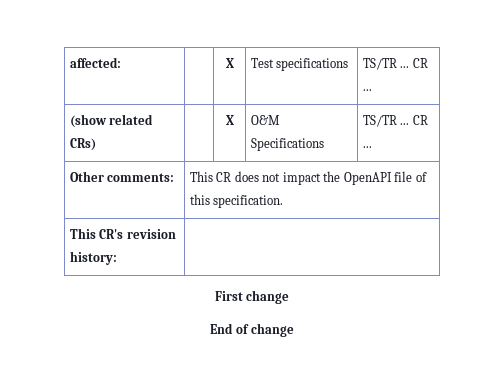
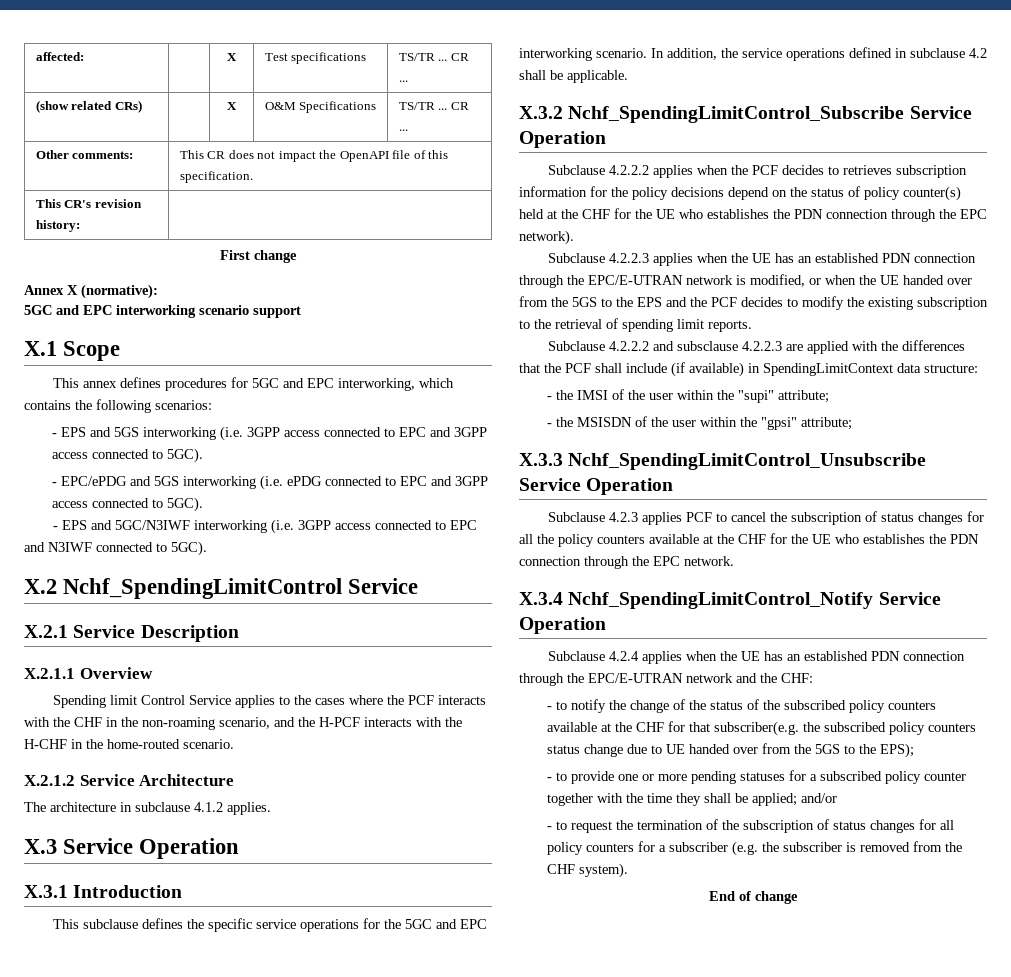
(290, 297) none -> [24,284,158,299] [24,305,301,318] [24,341,121,361] [52,377,454,391] [24,399,212,413] [52,426,488,441] [52,448,204,463] [52,475,489,490] [52,497,204,512] [52,519,477,534] [24,541,207,556] [24,578,419,599] [24,625,239,642] [24,667,153,679] [52,695,486,708] [24,717,462,730] [24,739,234,749] [24,774,235,786] [24,802,271,815] [24,838,240,859] [24,885,183,898] [52,918,487,932] [519,47,987,61] [519,70,628,83] [519,106,972,123] [519,131,606,148] [547,165,967,178] [519,186,961,201] [519,208,987,222] [519,230,574,245] [547,253,976,266] [519,274,972,288] [519,296,988,310] [519,318,752,332] [547,340,965,354] [519,362,978,377] [547,389,830,403] [547,416,853,430] [519,453,927,470] [519,478,674,495] [547,511,984,525] [519,533,979,547] [519,556,734,569] [519,592,941,609] [519,617,606,634] [547,651,965,664] [519,673,813,686] [547,699,937,713] [547,721,977,736] [547,743,915,758] [547,770,967,784] [547,793,838,806] [547,819,955,833] [547,841,963,856] [547,863,629,878] // Annex X (normative): // 5GC and EPC interworking scenario support // X.1 Scope // This annex defines procedures for 5GC and EPC interworking, which contains the following scenarios: // - EPS and 5GS interworking (i.e. 3GPP access connected to EPC and 3GPP access connected to 5GC). // - EPC/ePDG and 5GS interworking (i.e. ePDG connected to EPC and 3GPP access connected to 5GC). // - EPS and 5GC/N3IWF interworking (i.e. 3GPP access connected to EPC and N3IWF connected to 5GC). // X.2 Nchf_SpendingLimitControl Service // X.2.1 Service Description // X.2.1.1 Overview // Spending limit Control Service applies to the cases where the PCF interacts with the CHF in the non-roaming scenario, and the H-PCF interacts with the H-CHF in the home-routed scenario. // X.2.1.2 Service Architecture // The architecture in subclause 4.1.2 applies. // X.3 Service Operation // X.3.1 Introduction // This subclause defines the specific service operations for the 5GC and EPC interworking scenario. In addition, the service operations defined in subclause 4.2 shall be applicable. // X.3.2 Nchf_SpendingLimitControl_Subscribe Service Operation // Subclause 4.2.2.2 applies when the PCF decides to retrieves subscription information for the policy decisions depend on the status of policy counter(s) held at the CHF for the UE who establishes the PDN connection through the EPC network). // Subclause 4.2.2.3 applies when the UE has an established PDN connection through the EPC/E-UTRAN network is modified, or when the UE handed over from the 5GS to the EPS and the PCF decides to modify the existing subscription to the retrieval of spending limit reports. // Subclause 4.2.2.2 and subsclause 4.2.2.3 are applied with the differences that the PCF shall include (if available) in SpendingLimitContext data structure: // - the IMSI of the user within the "supi" attribute; // - the MSISDN of the user within the "gpsi" attribute; // X.3.3 Nchf_SpendingLimitControl_Unsubscribe Service Operation // Subclause 4.2.3 applies PCF to cancel the subscription of status changes for all the policy counters available at the CHF for the UE who establishes the PDN connection through the EPC network. // X.3.4 Nchf_SpendingLimitControl_Notify Service Operation // Subclause 4.2.4 applies when the UE has an established PDN connection through the EPC/E-UTRAN network and the CHF: // - to notify the change of the status of the subscribed policy counters available at the CHF for that subscriber(e.g. the subscribed policy counters status change due to UE handed over from the 5GS to the EPS); // - to provide one or more pending statuses for a subscribed policy counter together with the time they shall be applied; and/or // - to request the termination of the subscription of status changes for all policy counters for a subscriber (e.g. the subscriber is removed from the CHF system).

